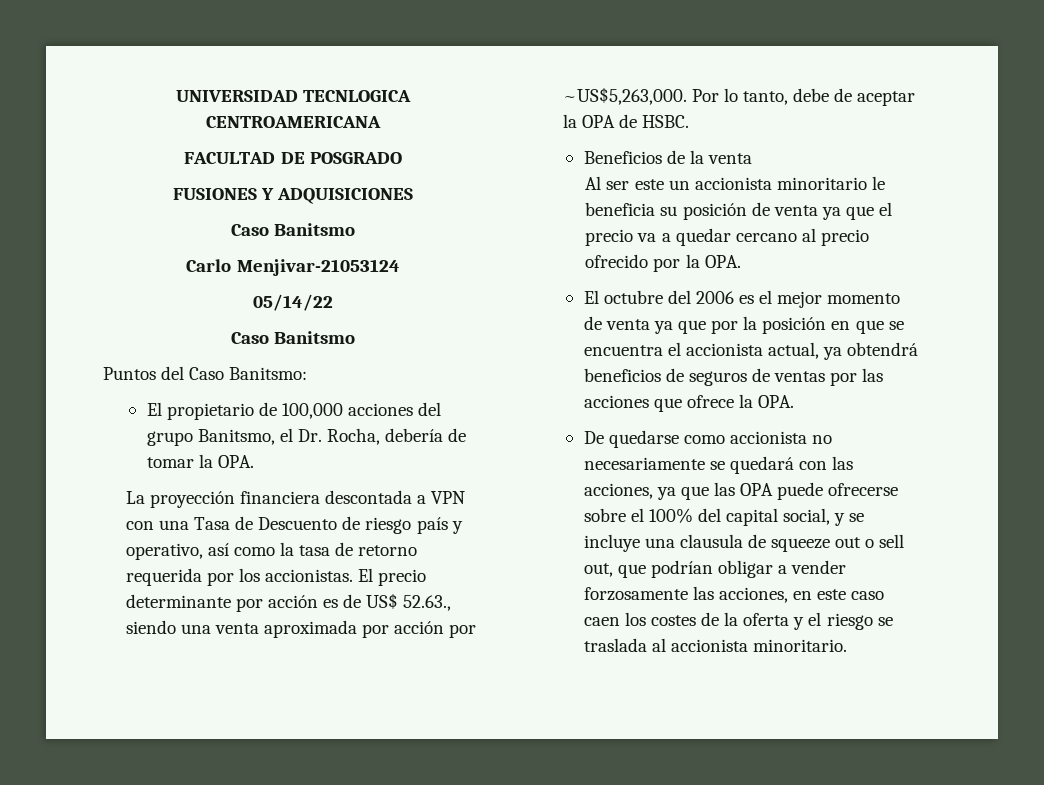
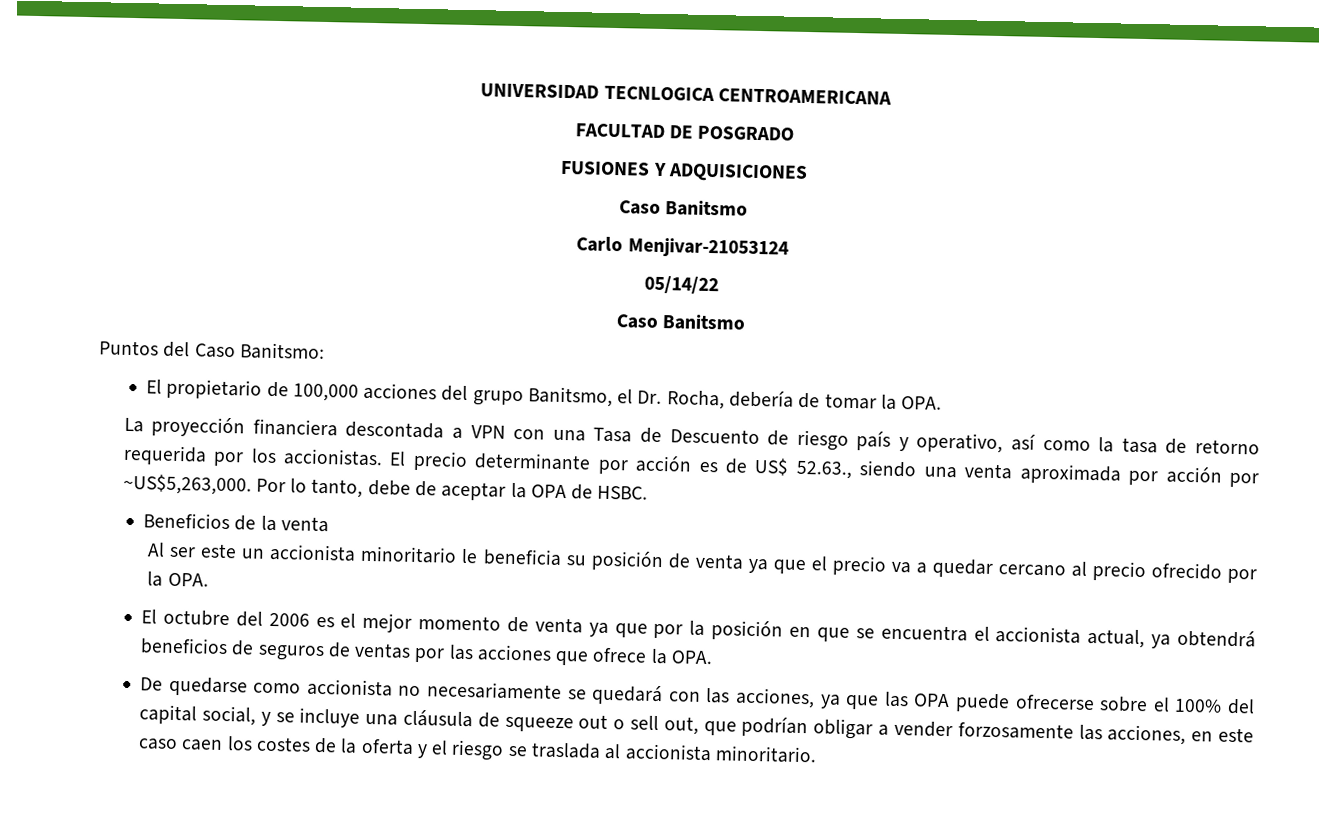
[679,534,743,548] clausula -> [402,709,473,728] cláusula

